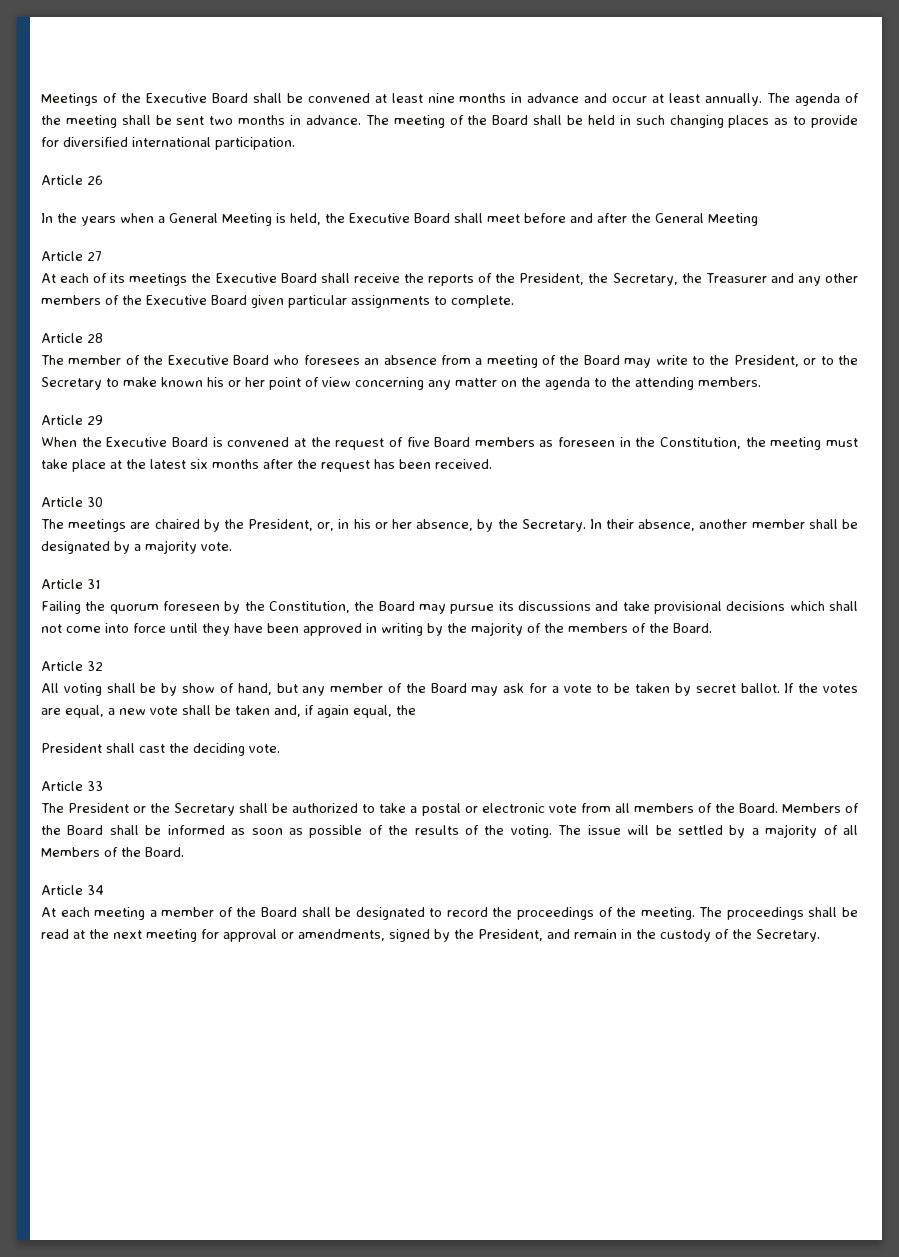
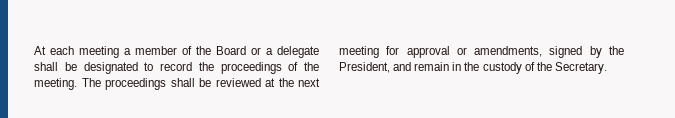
[41,93,860,106] [41,115,858,128] [41,137,295,150] [41,175,103,185] [41,213,758,226] [41,251,102,261] [41,273,858,286] [41,295,514,308] [41,333,103,343] [41,355,859,368] [41,377,761,390] [41,415,103,425] [41,437,858,450] [41,459,492,472] [41,497,103,507] [41,519,858,532] [41,540,232,554] [41,579,101,589] [41,601,859,614] [41,622,712,636] [41,661,103,671] [41,683,858,696] [41,705,416,718] [41,743,280,756] [41,781,103,791] [41,803,859,816] [41,824,858,838] [41,847,184,857] [41,885,104,895] Meetings of the Executive Board shall be convened at least nine months in advance and occur at least annually. The agenda of the meeting shall be sent two months in advance. The meeting of the Board shall be held in such changing places as to provide for diversified international participation. // Article 26 // In the years when a General Meeting is held, the Executive Board shall meet before and after the General Meeting // Article 27 // At each of its meetings the Executive Board shall receive the reports of the President, the Secretary, the Treasurer and any other members of the Executive Board given particular assignments to complete. // Article 28 // The member of the Executive Board who foresees an absence from a meeting of the Board may write to the President, or to the Secretary to make known his or her point of view concerning any matter on the agenda to the attending members. // Article 29 // When the Executive Board is convened at the request of five Board members as foreseen in the Constitution, the meeting must take place at the latest six months after the request has been received. // Article 30 // The meetings are chaired by the President, or, in his or her absence, by the Secretary. In their absence, another member shall be designated by a majority vote. // Article 31 // Failing the quorum foreseen by the Constitution, the Board may pursue its discussions and take provisional decisions which shall not come into force until they have been approved in writing by the majority of the members of the Board. // Article 32 // All voting shall be by show of hand, but any member of the Board may ask for a vote to be taken by secret ballot. If the votes are equal, a new vote shall be taken and, if again equal, the // President shall cast the deciding vote. // Article 33 // The President or the Secretary shall be authorized to take a postal or electronic vote from all members of the Board. Members of the Board shall be informed as soon as possible of the results of the voting. The issue will be settled by a majority of all Members of the Board. // Article 34 // -> (34, 50) none
(297, 912) none -> [251,46,319,58] or a delegate
[41,929,69,939] read -> [215,78,261,87] reviewed

